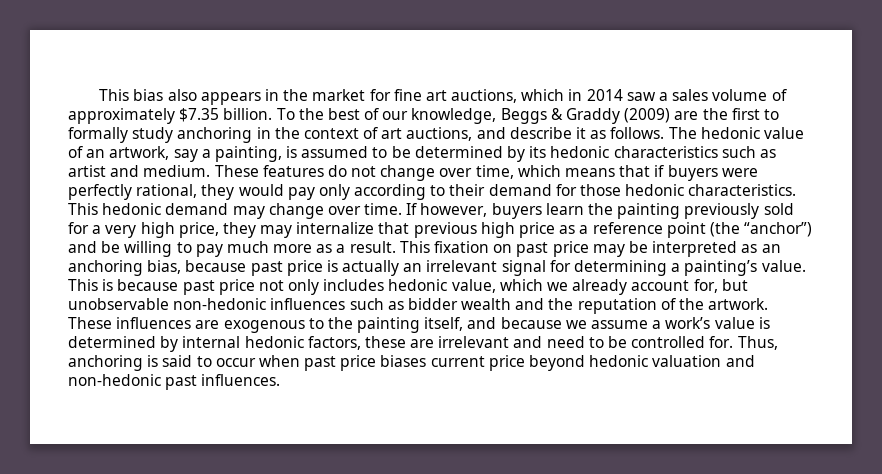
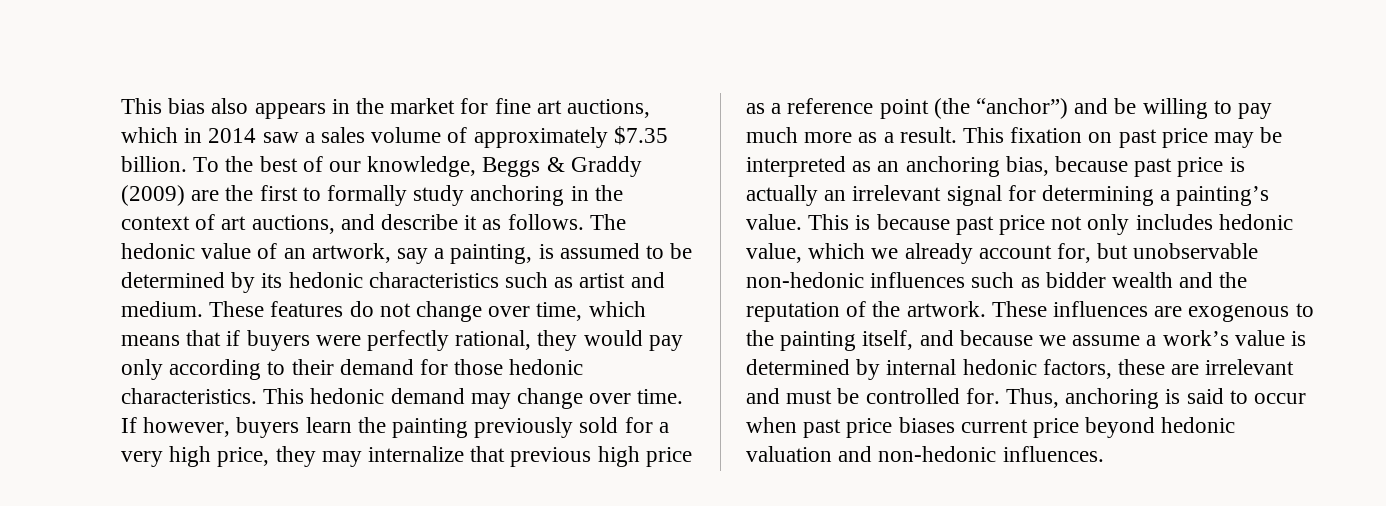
[546,336,604,348] need to -> [786,390,833,404] must
[165,375,198,390] past -> (997, 454) none

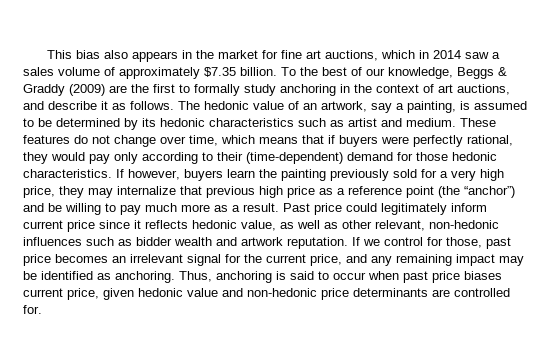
(334, 367) none -> [246,152,343,164] (time-dependent)
[263,388,684,409] This hedonic demand may change over time. -> (112, 173) none
[963,127,1283,148] [746,156,1245,177] [746,185,1270,206] [746,214,1293,235] [746,243,1259,264] This fixation on past price may be interpreted as an anchoring bias, because past price is actually an irrelevant signal for determining a painting’s value. This is because past price not only includes hedonic value, which we already account for, but unobservable -> [283,203,487,215] [23,220,425,232] Past price could legitimately inform current price since it reflects hedonic value, as well as other relevant,
[1219,272,1248,288] [746,301,1314,322] [746,330,1307,351] [746,359,1295,380] [746,388,1000,404] the reputation of the artwork. These influences are exogenous to the painting itself, and because we assume a work’s value is determined by internal hedonic factors, these are irrelevant and must be controlled for. -> [241,237,511,249] [23,254,524,266] [23,271,175,283] artwork reputation. If we control for those, past price becomes an irrelevant signal for the current price, and any remaining impact may be identified as anchoring.
[1033,417,1236,438] [746,446,1104,462] price beyond hedonic valuation and non-hedonic influences. -> [67,288,510,300] [23,305,42,314] price, given hedonic value and non-hedonic price determinants are controlled for.

